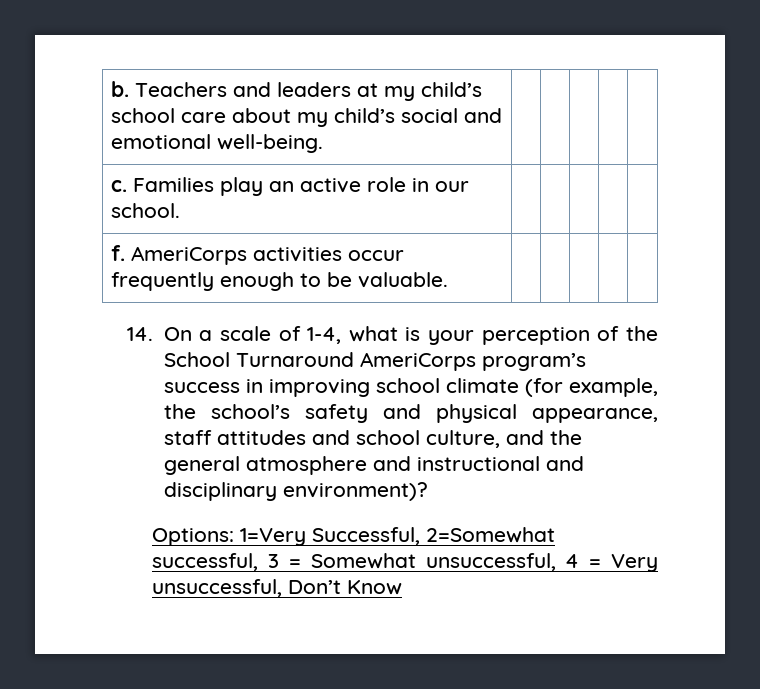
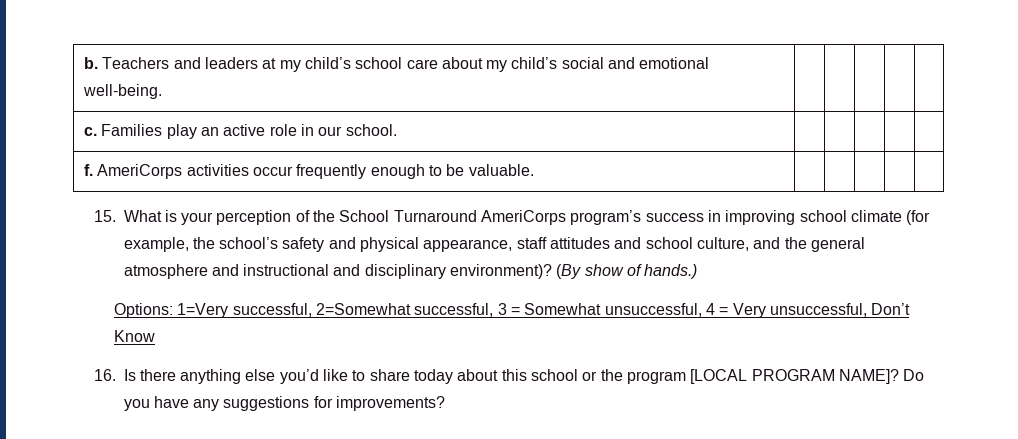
[127,326,398,344] 14. On a scale of 1-4, what -> [93,210,162,222] 15. What
(428, 491) none -> [556,264,698,279] (By show of hands.)
[312,527,421,545] Successful, -> [232,303,312,317] successful,
(403, 587) none -> [93,369,925,384] [123,396,446,411] // 16. Is there anything else you’d like to share today about this school or the program [LOCAL PROGRAM NAME]? Do you have any suggestions for improvements?

